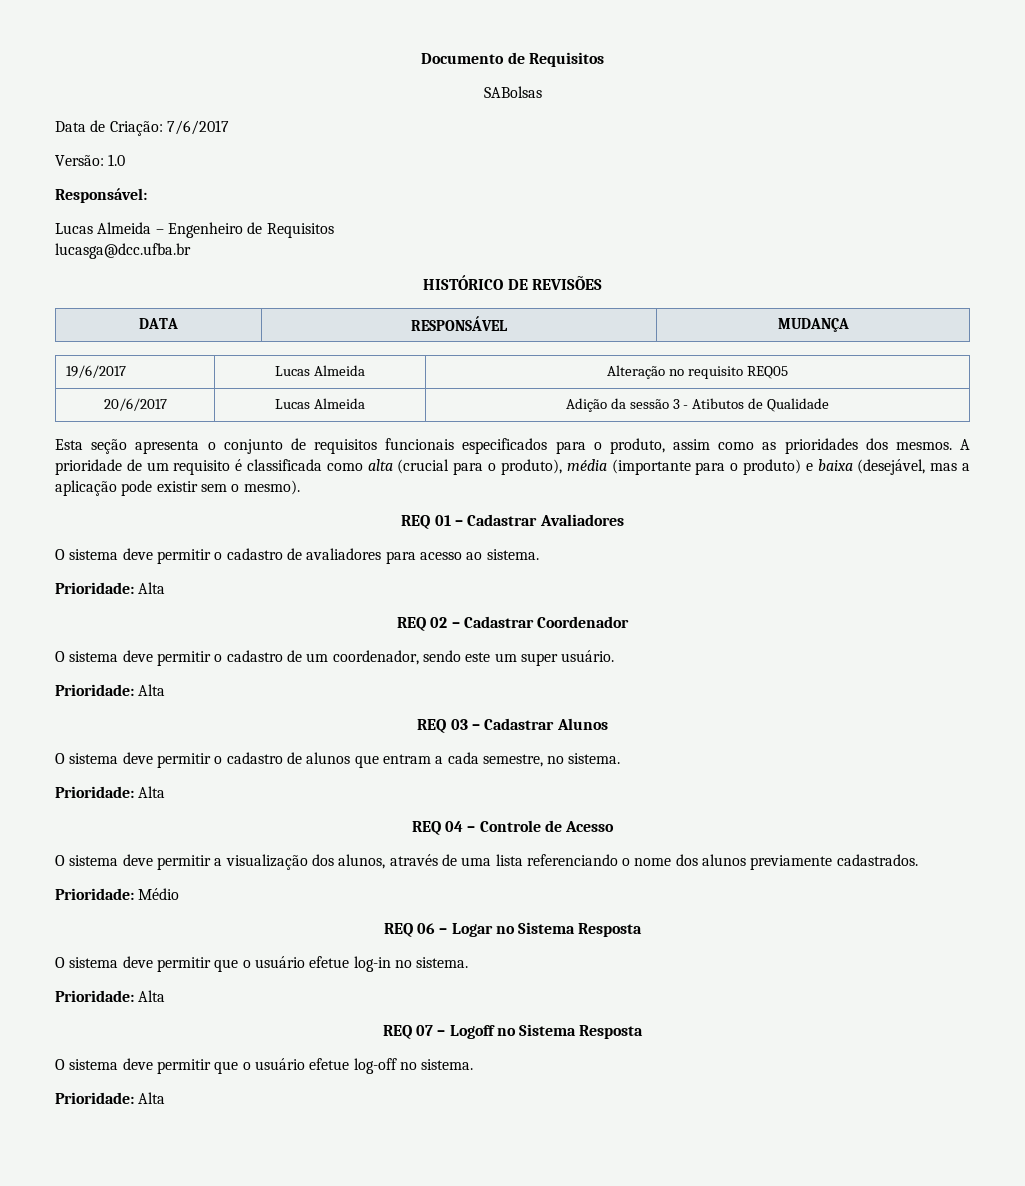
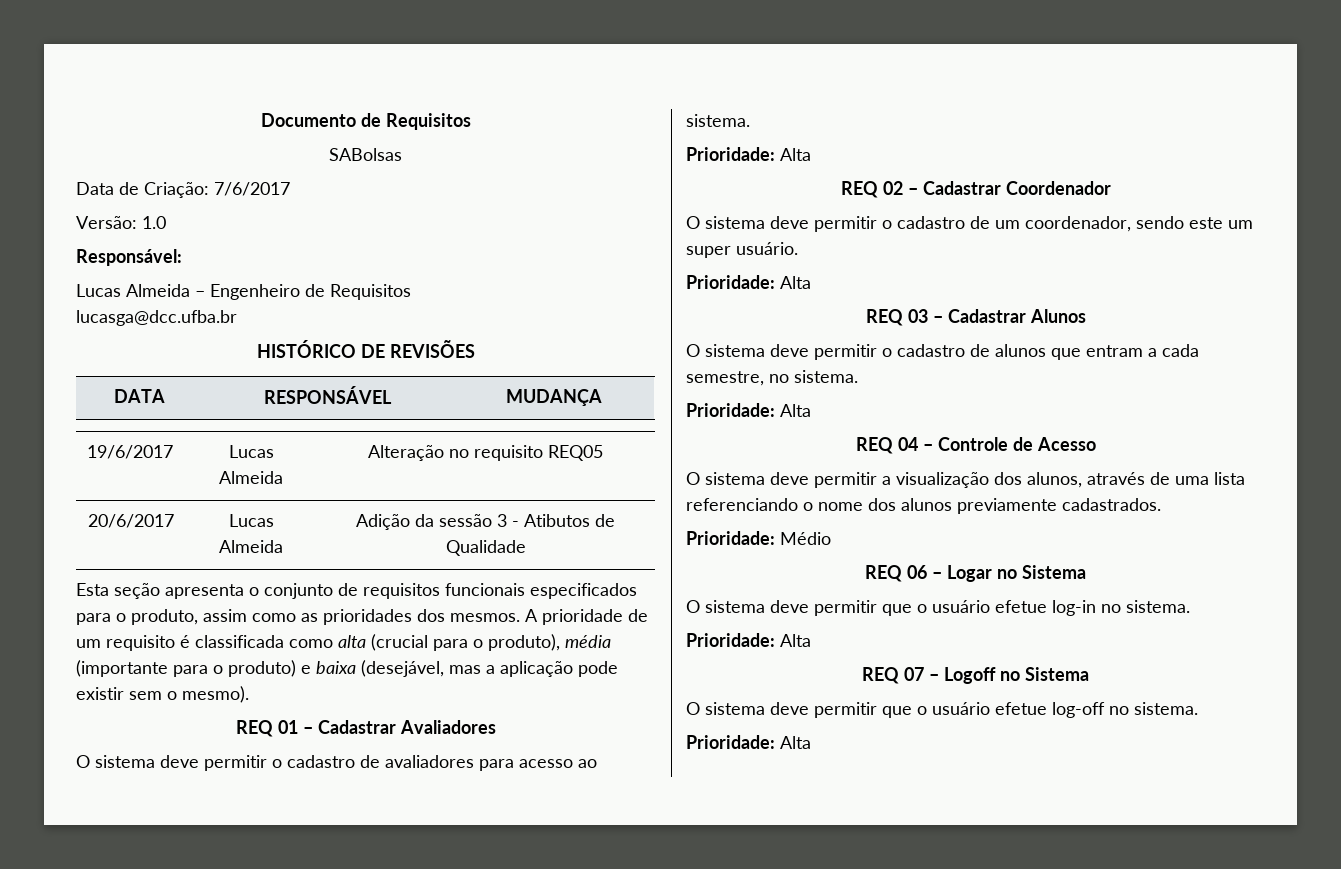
[578,923,643,937] Resposta -> (1086, 572) none
[579,1025,644,1039] Resposta -> (1089, 674) none

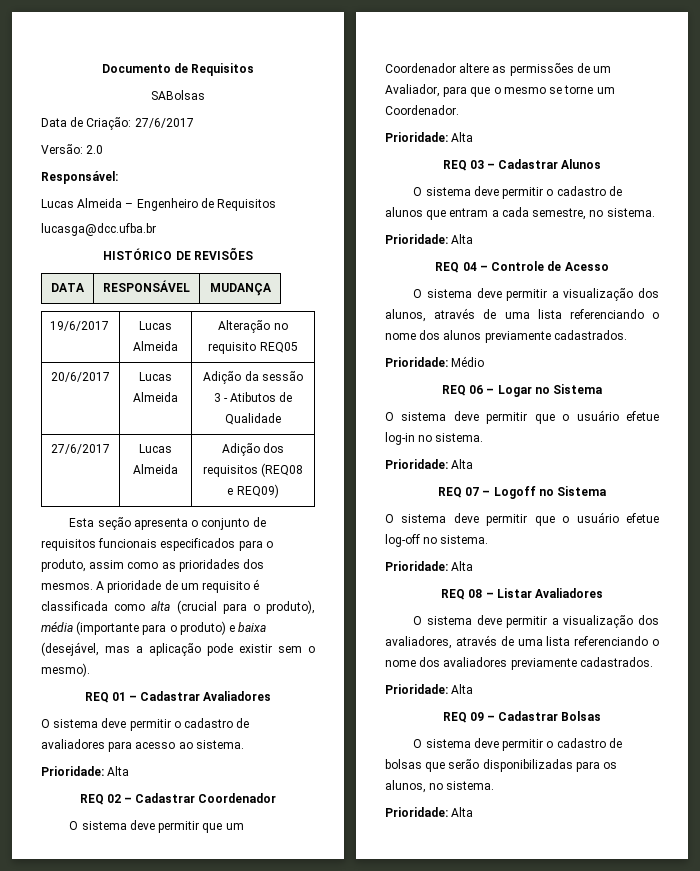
[214,182,290,196] 7/6/2017 -> [134,118,194,128] 27/6/2017
[142,216,166,229] 1.0 -> [86,145,104,154] 2.0
(526, 548) none -> [51,444,110,454] [139,444,172,453] [133,464,178,474] [221,443,285,456] [202,463,304,477] [227,484,279,498] // 27/6/2017 | Lucas Almeida | Adição dos requisitos (REQ08 e REQ09)
[882,216,1253,232] [686,242,798,258] o cadastro de um coordenador, sendo este um super usuário. -> [202,823,244,833] [385,63,612,76] [385,84,615,97] [385,105,459,115] que um Coordenador altere as permissões de um Avaliador, para que o mesmo se torne um Coordenador.
(811, 742) none -> [441,588,603,600] [413,615,659,628] [385,635,659,649] [385,657,653,670] [385,684,474,694] [442,711,602,723] [413,738,622,751] [385,759,618,772] [385,780,495,793] [385,807,474,817] // REQ 08 – Listar Avaliadores // O sistema deve permitir a visualização dos avaliadores, através de uma lista referenciando o nome dos avaliadores previamente cadastrados. // Prioridade: Alta // REQ 09 – Cadastrar Bolsas // O sistema deve permitir o cadastro de bolsas que serão disponibilizadas para os alunos, no sistema. // Prioridade: Alta

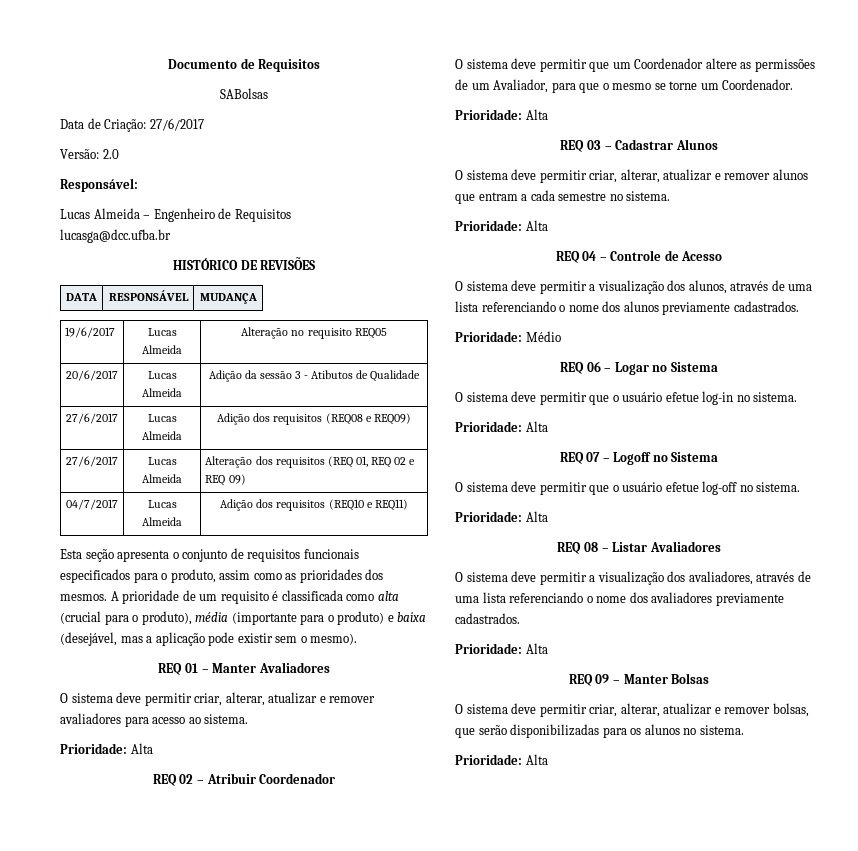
(279, 491) none -> [66,456,118,467] [147,457,177,465] [142,474,182,483] [205,456,416,468] [205,474,246,486] [66,499,118,510] [147,500,177,508] [142,517,182,526] [220,499,408,511] // 27/6/2017 | Lucas Almeida | Alteração dos requisitos (REQ 01, REQ 02 e REQ 09) // 04/7/2017 | Lucas Almeida | Adição dos requisitos (REQ10 e REQ11)
[140,691,272,701] [41,718,250,731] Cadastrar Avaliadores // O sistema deve permitir o cadastro de -> [212,662,330,673] [60,692,376,706] Manter Avaliadores // O sistema deve permitir criar, alterar, atualizar e remover
[135,793,196,803] Cadastrar -> [206,773,256,784] Atribuir
[546,186,622,196] o cadastro de -> [589,169,771,183] criar, alterar, atualizar e remover
[532,208,587,220] semestre, -> [558,192,607,201] semestre
[498,711,559,721] Cadastrar -> [623,674,668,684] Manter
[546,738,622,748] [385,759,422,769] o cadastro de bolsas -> [589,703,809,717] criar, alterar, atualizar e remover bolsas,
[385,780,426,793] alunos, -> [644,724,680,735] alunos

